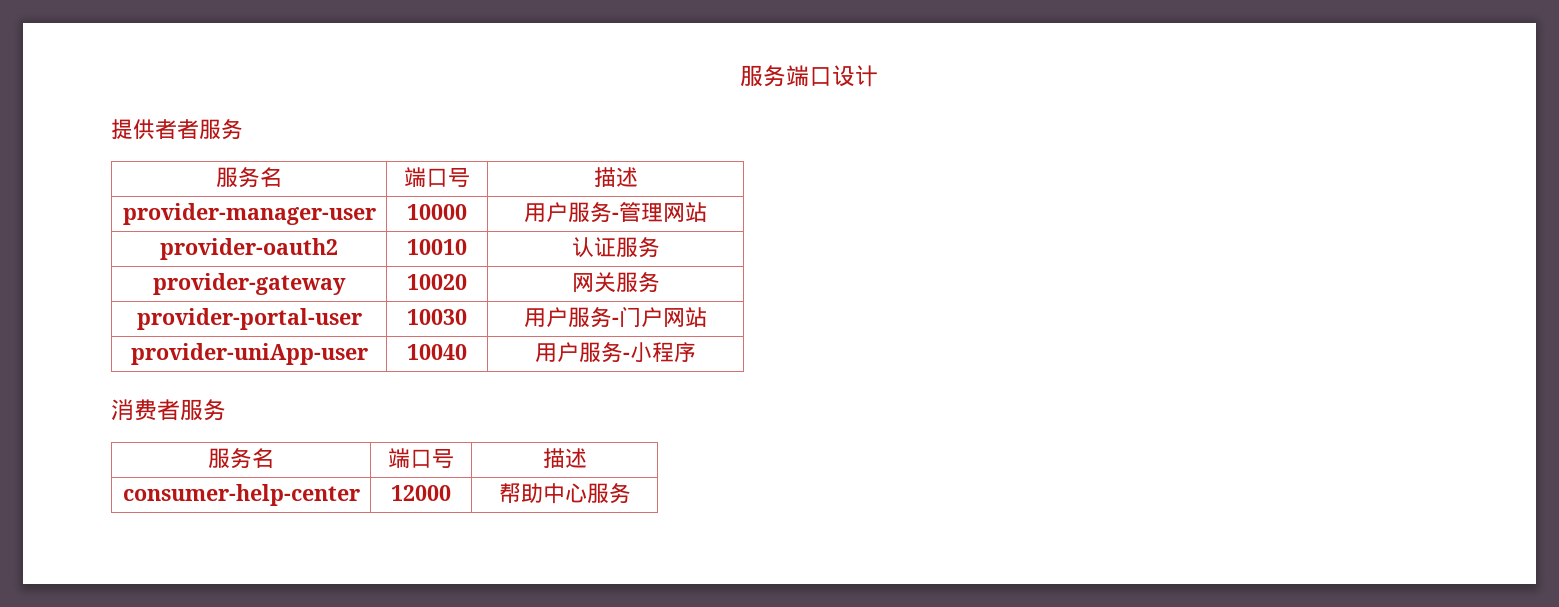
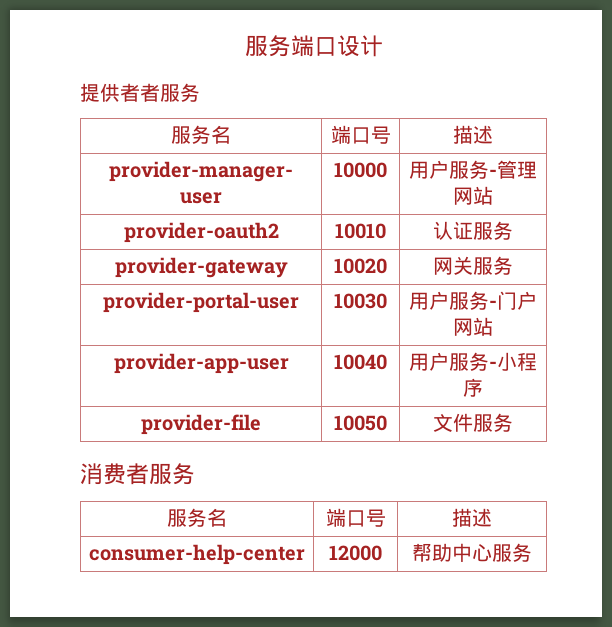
[130,343,368,365] provider-uniApp-user -> [113,353,289,374] provider-app-user
(696, 352) none -> [141,414,261,435] [334,415,387,431] [433,413,513,432] // provider-file | 10050 | 文件服务

